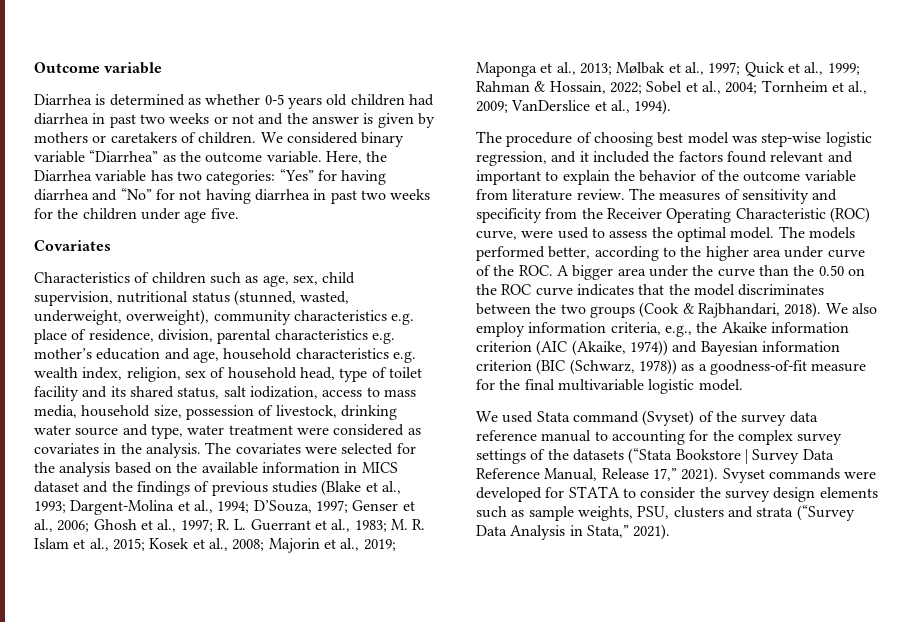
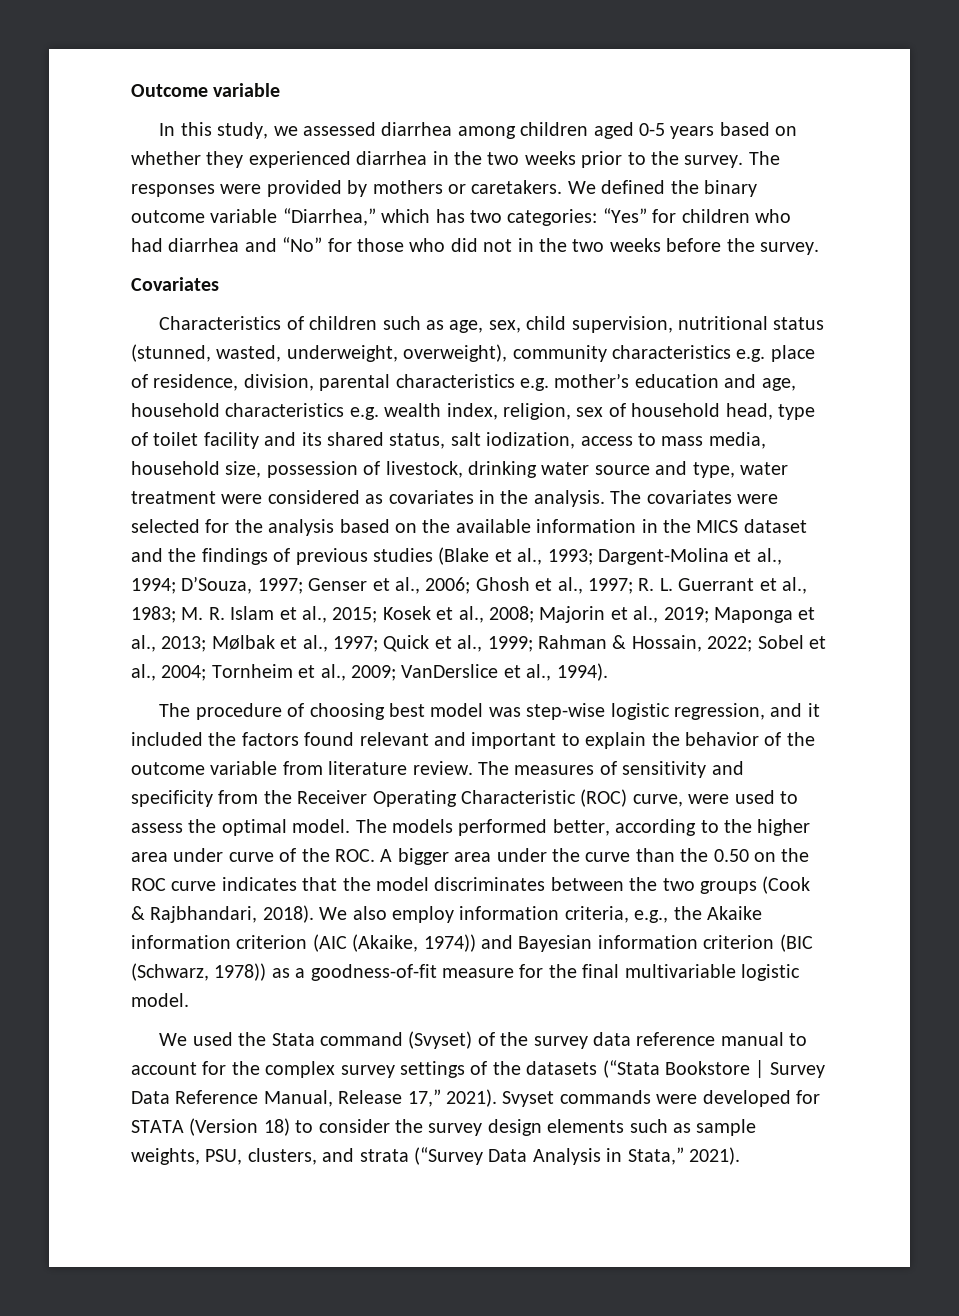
[34,94,434,109] [34,113,435,128] [34,132,405,147] [34,150,388,164] [34,170,147,182] Diarrhea is determined as whether 0-5 years old children had diarrhea in past two weeks or not and the answer is given by mothers or caretakers of children. We considered binary variable “Diarrhea” as the outcome variable. Here, the Diarrhea variable -> [159,122,798,139] [131,151,780,168] [131,180,757,197] [131,208,431,226] In this study, we assessed diarrhea among children aged 0-5 years based on whether they experienced diarrhea in the two weeks prior to the survey. The responses were provided by mothers or caretakers. We defined the binary outcome variable “Diarrhea,” which
[341,170,387,185] having -> [681,209,791,223] [131,238,163,252] children who had
[179,189,431,204] [34,208,239,223] not having diarrhea in past two weeks for the children under age five. -> [357,238,819,255] those who did not in the two weeks before the survey.
(358, 467) none -> [662,519,691,533] the
(534, 417) none -> [238,1032,267,1046] the
[611,430,685,445] accounting -> [131,1062,197,1075] account
(620, 492) none -> [189,1118,290,1136] (Version 18)
[673,506,724,518] clusters -> [247,1148,317,1165] clusters,

